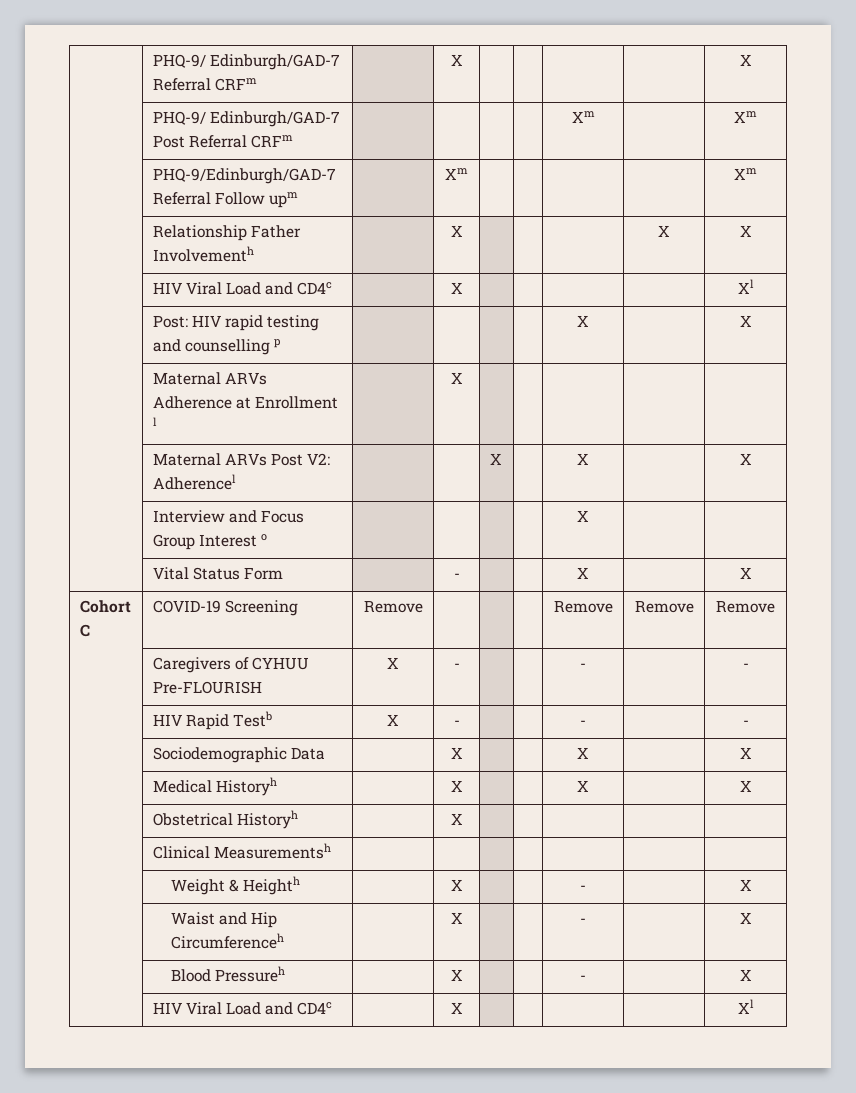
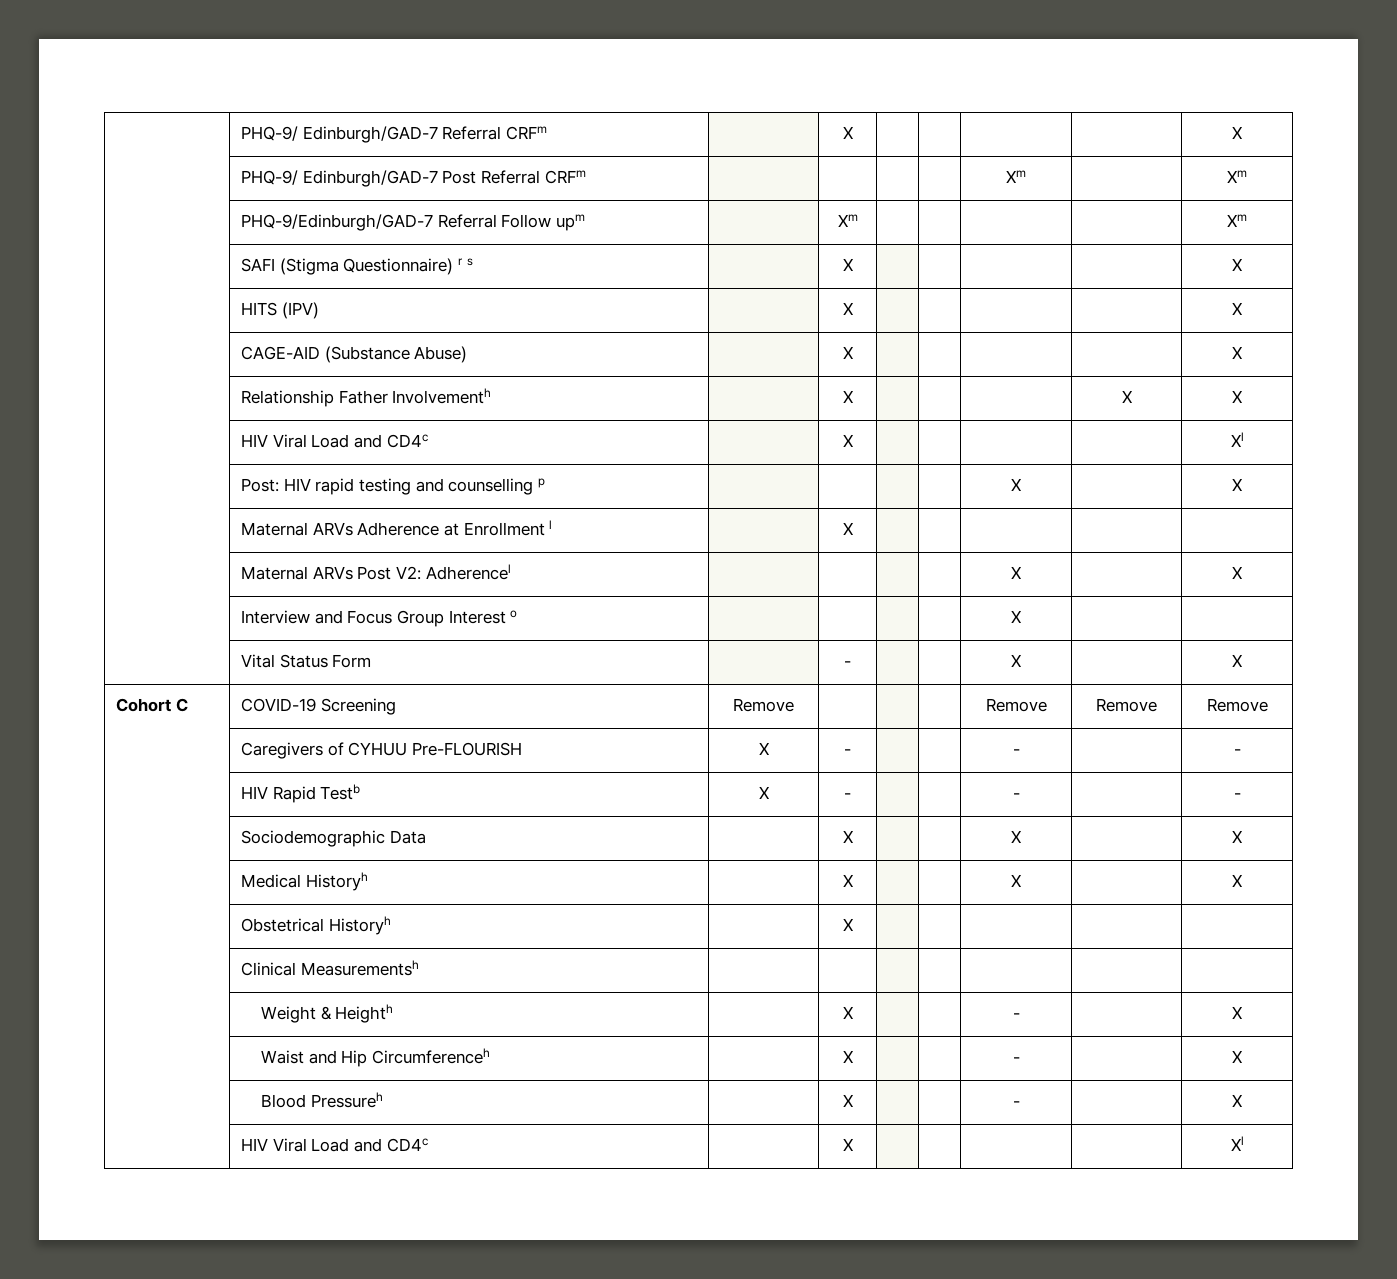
(757, 174) none -> [241,258,473,275] [842,258,854,271] [1232,258,1243,271] [241,302,319,319] [842,302,854,315] [1232,302,1243,315] [241,346,468,363] [842,346,854,359] [1232,346,1243,359] // | SAFI (Stigma Questionnaire) r s | | X | | | | | X // | HITS (IPV) | | X | | | | | X // | CAGE-AID (Substance Abuse) | | X | | | | | X
[489,453,502,465] X -> (511, 572) none

